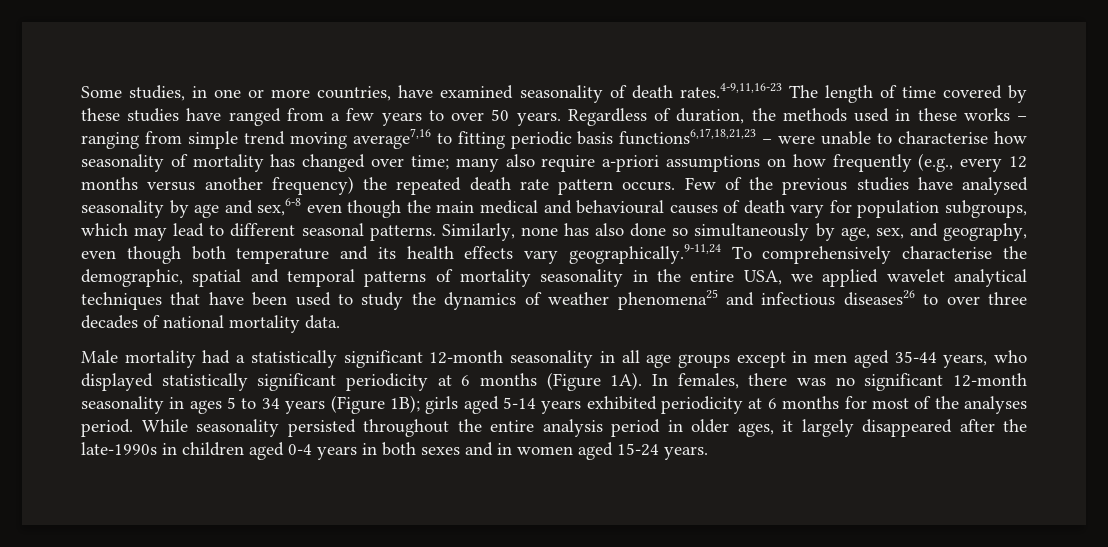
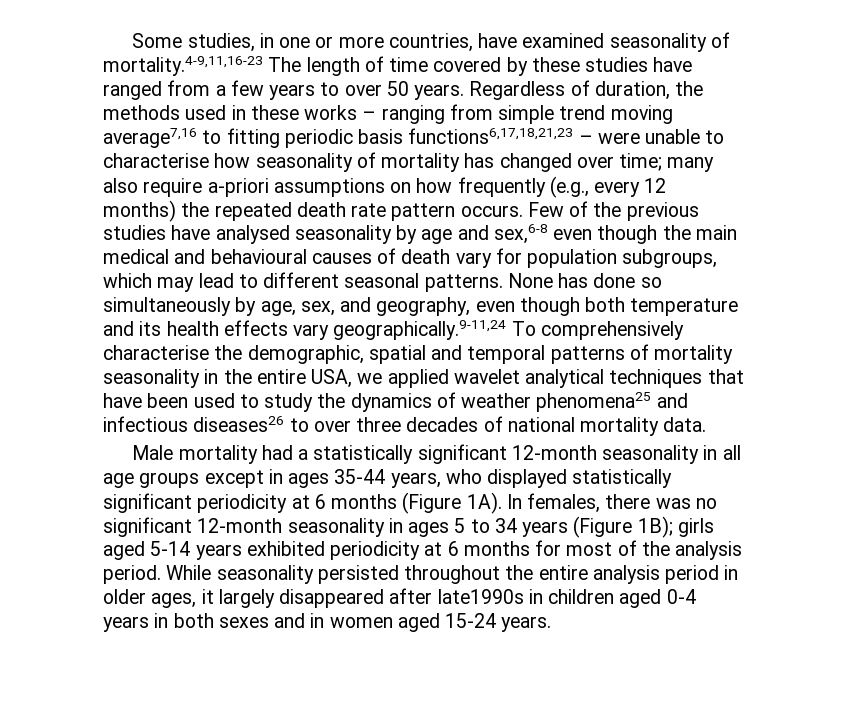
[631,83,782,99] death rates.4-9,11,16-23 -> [103,56,263,76] mortality.4-9,11,16-23
[81,176,354,195] months versus another frequency) -> [103,200,176,222] months)
[441,223,625,241] Similarly, none has also -> [507,273,589,288] None has
[814,350,889,368] men aged -> [288,473,330,488] ages
[964,396,1028,414] analyses -> [675,541,743,560] analysis
[1003,419,1027,432] [81,442,157,455] the late-1990s -> [437,589,524,604] late1990s

